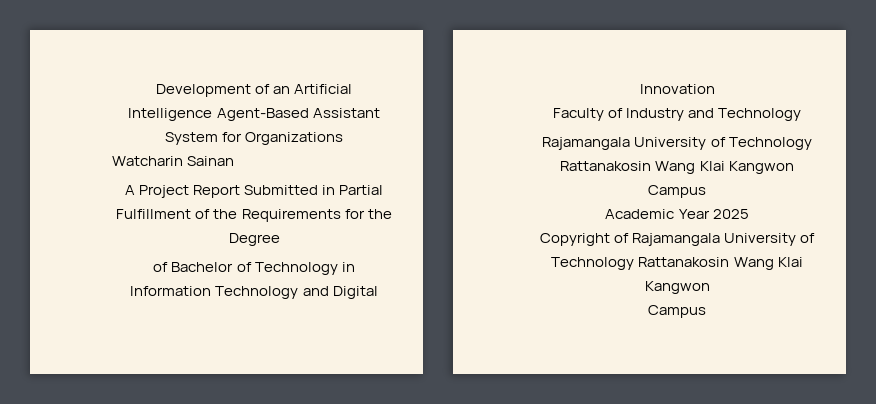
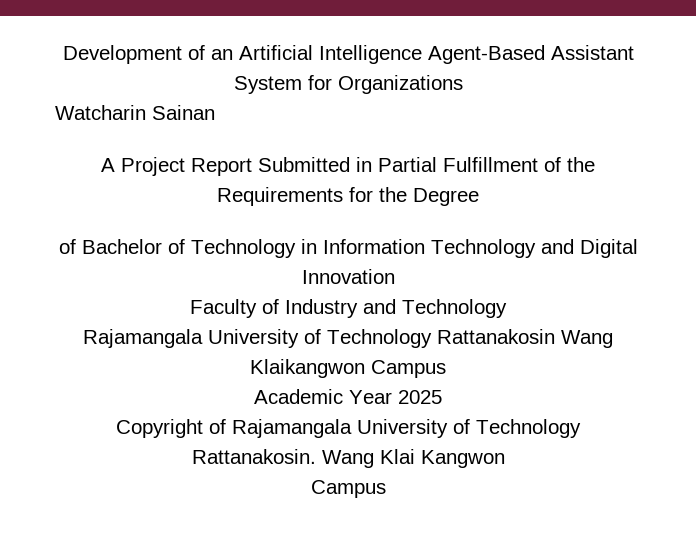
[699,161,794,174] Klai Kangwon -> [250,359,365,378] Klaikangwon
[638,257,730,267] Rattanakosin -> [191,449,316,464] Rattanakosin.

